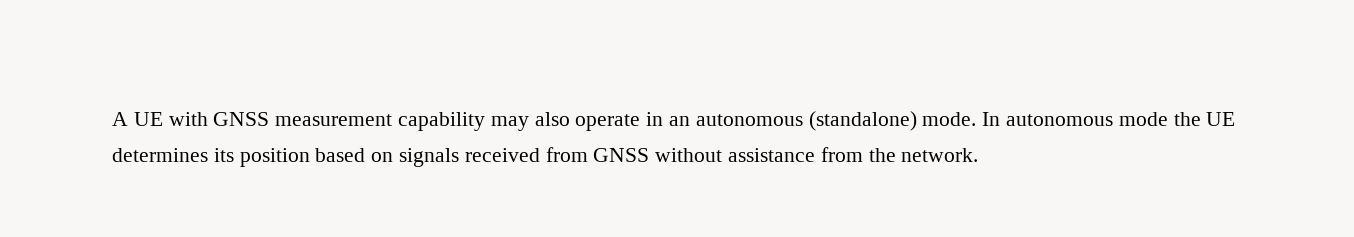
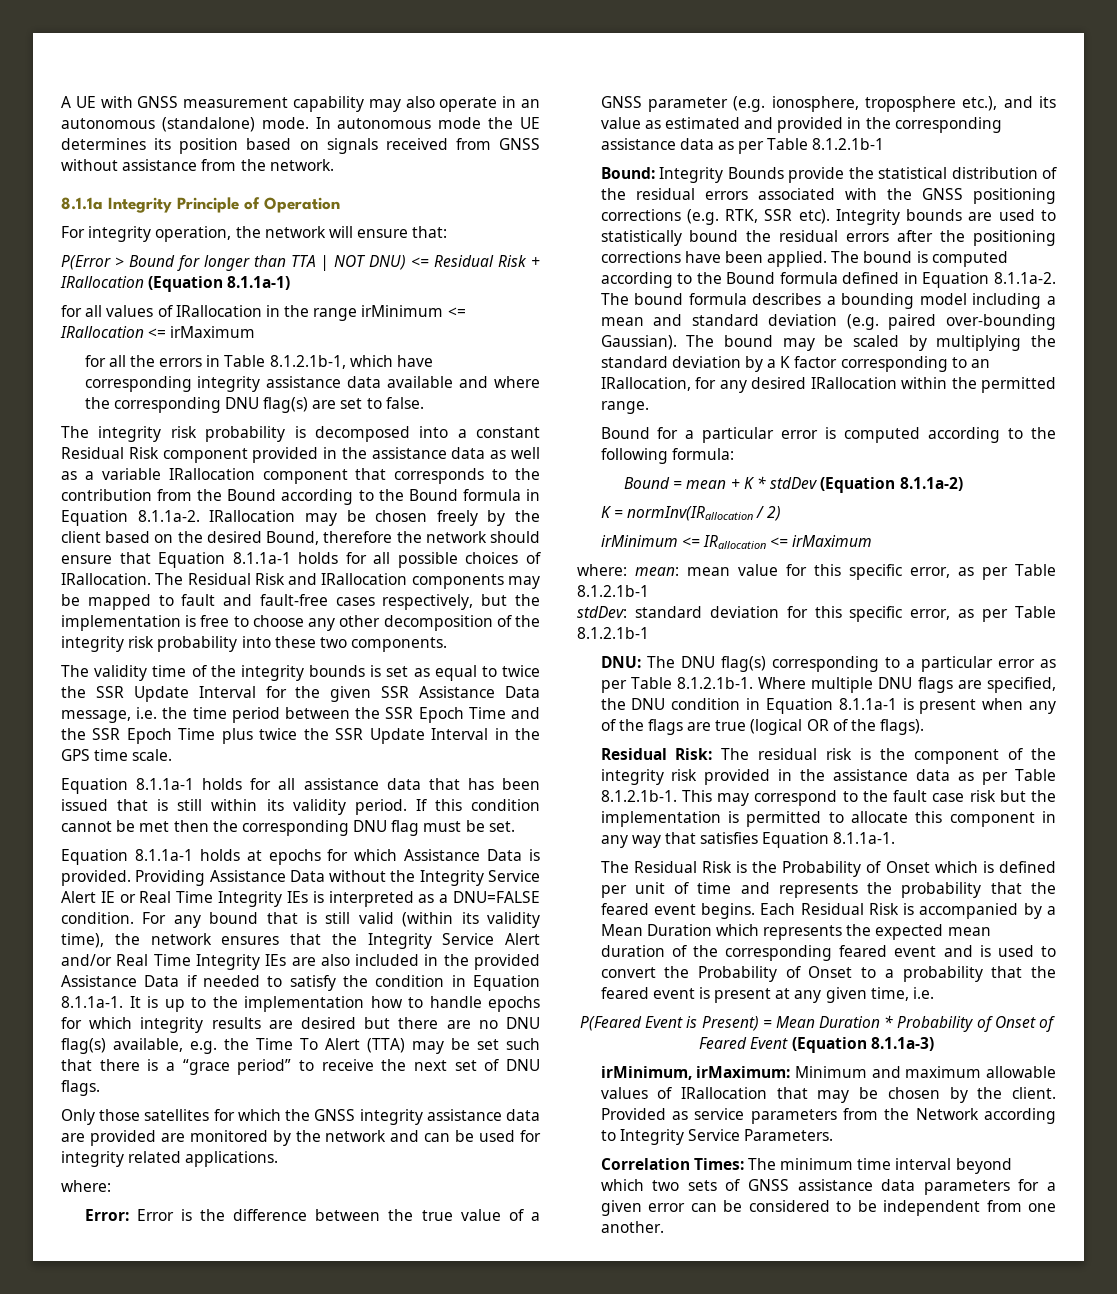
(979, 155) none -> [61,197,340,213] [61,226,448,242] [61,255,540,271] [60,276,291,292] [61,305,466,321] [60,326,256,338] [84,355,434,369] [84,376,540,392] [84,397,424,413] [61,426,540,442] [61,447,540,463] [61,468,540,484] [61,489,540,505] [61,510,540,526] [61,531,540,545] [61,552,541,568] [61,573,540,589] [61,594,540,610] [61,615,540,631] [61,636,448,652] [61,665,541,681] [61,686,541,702] [61,707,540,723] [61,728,540,744] [61,749,173,761] [61,778,540,794] [61,799,540,815] [61,820,515,836] [61,849,541,865] [61,870,540,886] [61,891,540,907] [61,912,540,928] [61,933,540,949] [61,954,540,970] [61,975,540,991] [61,996,540,1012] [61,1017,540,1033] [61,1038,540,1054] [61,1059,540,1075] [61,1080,100,1096] [61,1109,540,1125] [61,1130,542,1146] [61,1151,279,1167] [61,1180,111,1192] [84,1209,540,1221] [600,96,1056,112] [600,117,1002,133] [600,138,885,154] [600,167,1057,183] [600,188,1056,204] [600,209,1056,225] [600,230,1056,246] [600,251,1008,267] [600,272,1056,288] [600,293,1056,309] [600,314,1056,330] [600,335,1056,351] [600,356,991,372] [600,377,1056,393] [600,401,649,414] [600,427,1056,443] [600,448,734,464] [624,476,963,493] [600,506,782,521] [600,535,873,549] [577,564,1056,580] [577,585,649,597] [577,606,1056,622] [577,627,649,639] [600,656,1056,672] [600,677,1056,693] [600,698,1056,714] [600,719,925,735] [600,748,1056,764] [600,769,1056,785] [600,790,1056,806] [600,811,1056,827] [600,832,896,848] [600,861,1056,877] [600,882,1056,898] [600,903,1056,919] [600,924,991,940] [600,945,1056,961] [600,966,1056,982] [600,987,935,1003] [579,1015,1056,1032] [699,1037,934,1053] [600,1066,1056,1080] [600,1087,1056,1103] [600,1108,1056,1124] [600,1129,834,1145] [600,1158,1012,1174] [600,1179,1056,1195] [600,1200,1056,1216] [600,1221,664,1233] // 8.1.1a Integrity Principle of Operation // For integrity operation, the network will ensure that: // P(Error > Bound for longer than TTA | NOT DNU) <= Residual Risk + IRallocation (Equation 8.1.1a-1) // for all values of IRallocation in the range irMinimum <= IRallocation <= irMaximum // for all the errors in Table 8.1.2.1b-1, which have corresponding integrity assistance data available and where the corresponding DNU flag(s) are set to false. // The integrity risk probability is decomposed into a constant Residual Risk component provided in the assistance data as well as a variable IRallocation component that corresponds to the contribution from the Bound according to the Bound formula in Equation 8.1.1a-2. IRallocation may be chosen freely by the client based on the desired Bound, therefore the network should ensure that Equation 8.1.1a-1 holds for all possible choices of IRallocation. The Residual Risk and IRallocation components may be mapped to fault and fault-free cases respectively, but the implementation is free to choose any other decomposition of the integrity risk probability into these two components. // The validity time of the integrity bounds is set as equal to twice the SSR Update Interval for the given SSR Assistance Data message, i.e. the time period between the SSR Epoch Time and the SSR Epoch Time plus twice the SSR Update Interval in the GPS time scale. // Equation 8.1.1a-1 holds for all assistance data that has been issued that is still within its validity period. If this condition cannot be met then the corresponding DNU flag must be set. // Equation 8.1.1a-1 holds at epochs for which Assistance Data is provided. Providing Assistance Data without the Integrity Service Alert IE or Real Time Integrity IEs is interpreted as a DNU=FALSE condition. For any bound that is still valid (within its validity time), the network ensures that the Integrity Service Alert and/or Real Time Integrity IEs are also included in the provided Assistance Data if needed to satisfy the condition in Equation 8.1.1a-1. It is up to the implementation how to handle epochs for which integrity results are desired but there are no DNU flag(s) available, e.g. the Time To Alert (TTA) may be set such that there is a “grace period” to receive the next set of DNU flags. // Only those satellites for which the GNSS integrity assistance data are provided are monitored by the network and can be used for integrity related applications. // where: // Error: Error is the difference between the true value of a GNSS parameter (e.g. ionosphere, troposphere etc.), and its value as estimated and provided in the corresponding assistance data as per Table 8.1.2.1b-1 // Bound: Integrity Bounds provide the statistical distribution of the residual errors associated with the GNSS positioning corrections (e.g. RTK, SSR etc). Integrity bounds are used to statistically bound the residual errors after the positioning corrections have been applied. The bound is computed according to the Bound formula defined in Equation 8.1.1a-2. The bound formula describes a bounding model including a mean and standard deviation (e.g. paired over-bounding Gaussian). The bound may be scaled by multiplying the standard deviation by a K factor corresponding to an IRallocation, for any desired IRallocation within the permitted range. // Bound for a particular error is computed according to the following formula: // Bound = mean + K * stdDev (Equation 8.1.1a-2) // K = normInv(IRallocation / 2) // irMinimum <= IRallocation <= irMaximum // where: mean: mean value for this specific error, as per Table 8.1.2.1b-1 // stdDev: standard deviation for this specific error, as per Table 8.1.2.1b-1 // DNU: The DNU flag(s) corresponding to a particular error as per Table 8.1.2.1b-1. Where multiple DNU flags are specified, the DNU condition in Equation 8.1.1a-1 is present when any of the flags are true (logical OR of the flags). // Residual Risk: The residual risk is the component of the integrity risk provided in the assistance data as per Table 8.1.2.1b-1. This may correspond to the fault case risk but the implementation is permitted to allocate this component in any way that satisfies Equation 8.1.1a-1. // The Residual Risk is the Probability of Onset which is defined per unit of time and represents the probability that the feared event begins. Each Residual Risk is accompanied by a Mean Duration which represents the expected mean duration of the corresponding feared event and is used to convert the Probability of Onset to a probability that the feared event is present at any given time, i.e. // P(Feared Event is Present) = Mean Duration * Probability of Onset of Feared Event (Equation 8.1.1a-3) // irMinimum, irMaximum: Minimum and maximum allowable values of IRallocation that may be chosen by the client. Provided as service parameters from the Network according to Integrity Service Parameters. // Correlation Times: The minimum time interval beyond which two sets of GNSS assistance data parameters for a given error can be considered to be independent from one another.

